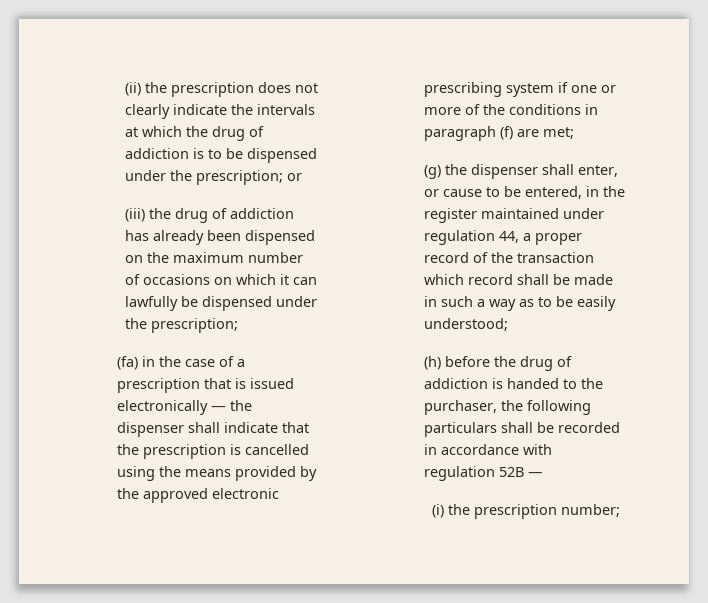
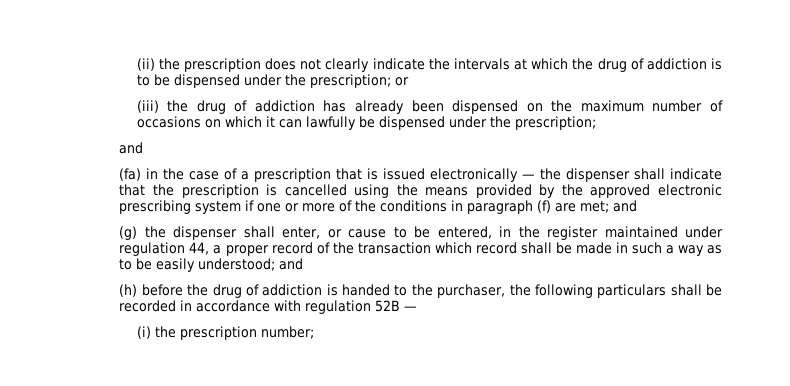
(239, 325) none -> [119,142,144,154] // and
(575, 133) none -> [613,200,638,212] and
(509, 324) none -> [279,258,304,270] and

